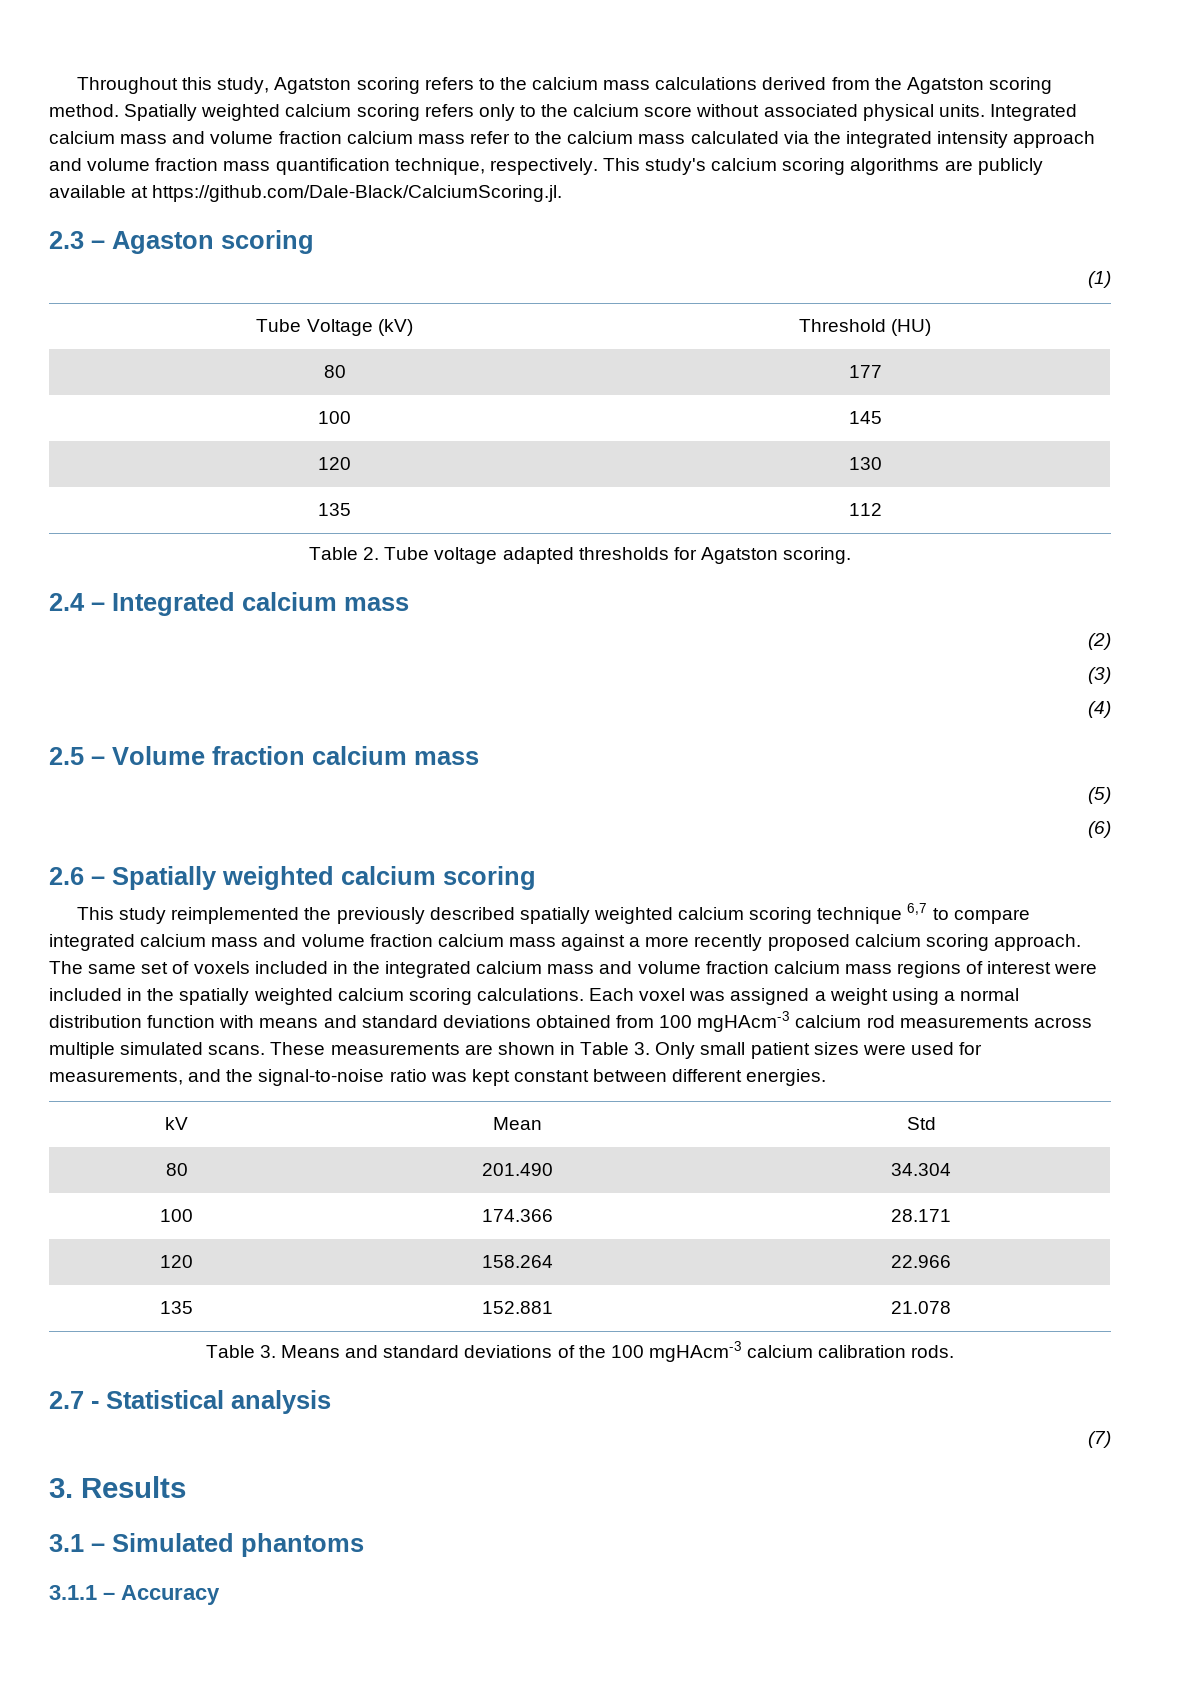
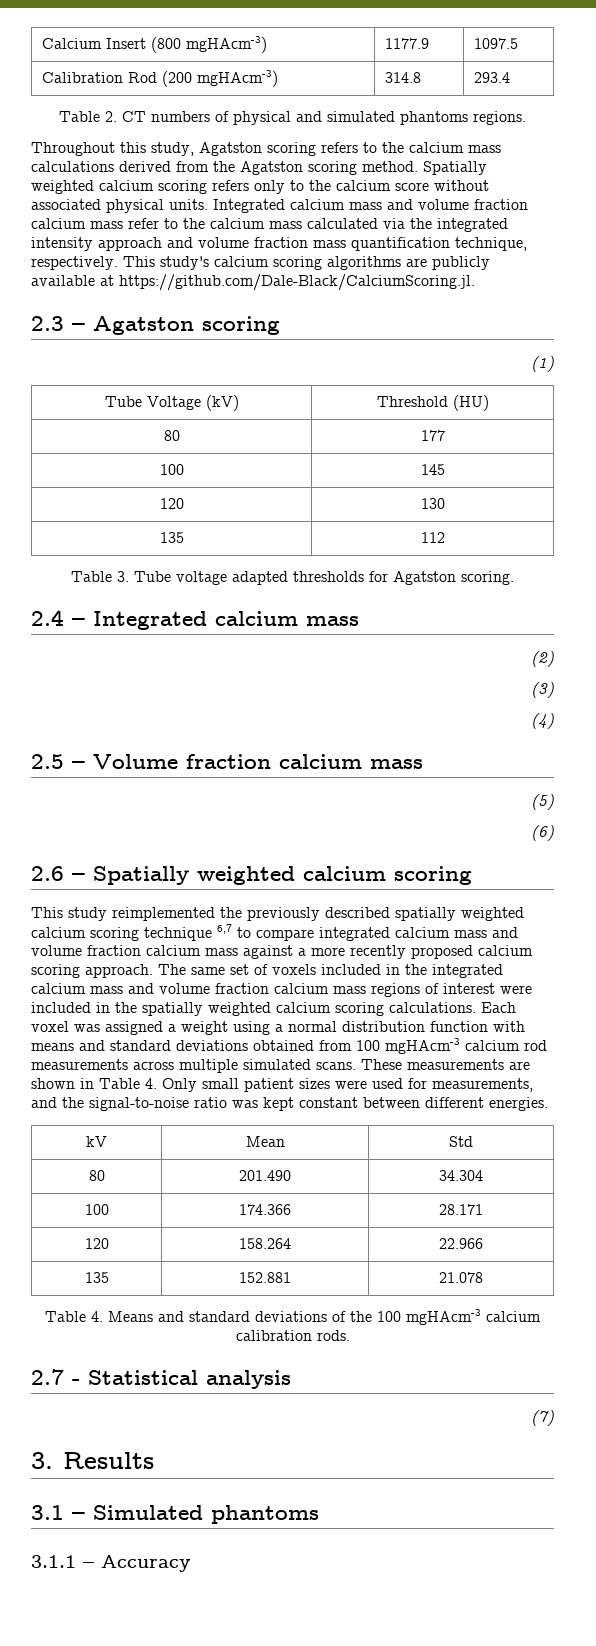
(76, 85) none -> [42,36,268,53] [385,38,430,49] [474,38,519,49] [42,70,279,87] [385,72,422,83] [474,72,511,83] [59,111,526,125] Calcium Insert (800 mgHAcm-3) | 1177.9 | 1097.5 // Calibration Rod (200 mgHAcm-3) | 314.8 | 293.4 // Table 2. CT numbers of physical and simulated phantoms regions. //
[112,231,214,254] Agaston -> [93,316,194,335] Agatston
[363,547,380,560] 2. -> [117,571,129,582] 3.
[634,1042,651,1055] 3. -> [145,1078,157,1089] 4.
[259,1345,276,1358] 3. -> [91,1311,103,1322] 4.

